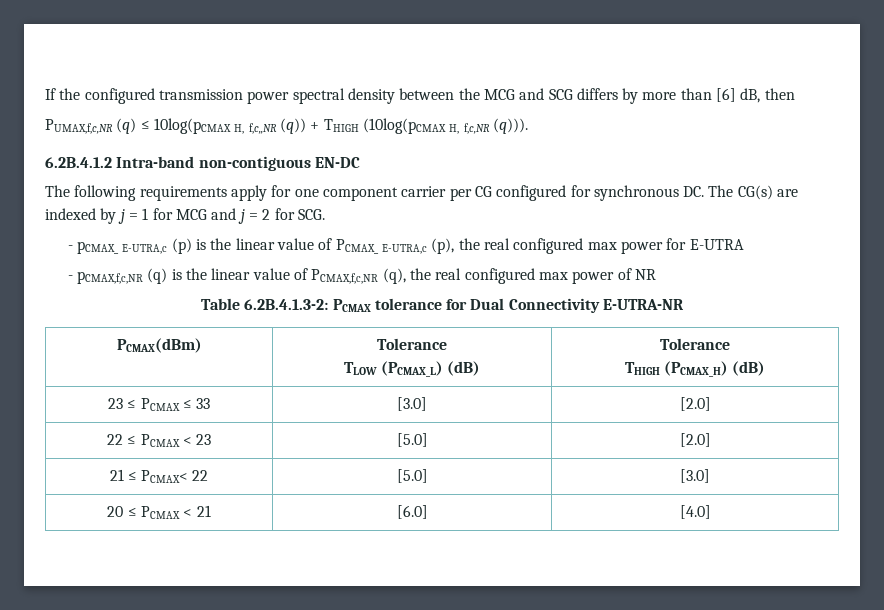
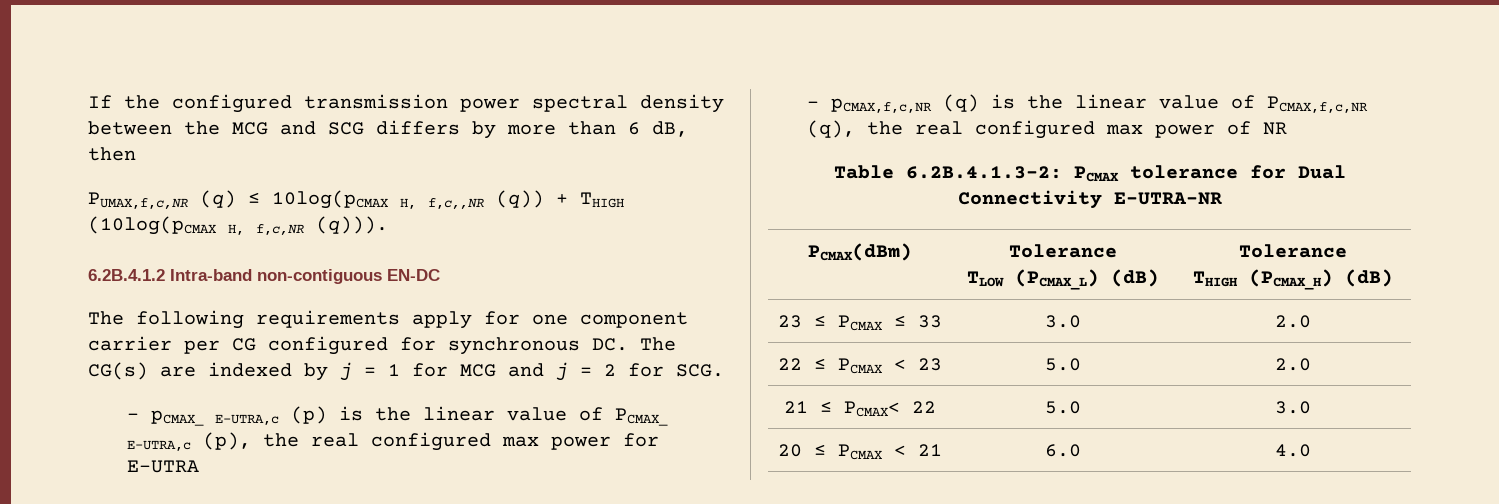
[716,88,737,102] [6] -> [628,122,640,135] 6
[397,397,427,411] [679,397,711,411] [3.0] | [2.0] -> [1045,315,1081,328] [1275,315,1311,328] 3.0 | 2.0
[396,433,428,447] [679,433,711,447] [5.0] | [2.0] -> [1045,358,1081,371] [1275,358,1311,371] 5.0 | 2.0
[396,469,428,483] [680,469,710,483] [5.0] | [3.0] -> [1045,401,1081,414] [1275,401,1311,414] 5.0 | 3.0
[396,505,428,519] [679,505,711,519] [6.0] | [4.0] -> [1045,444,1081,457] [1275,444,1311,457] 6.0 | 4.0

